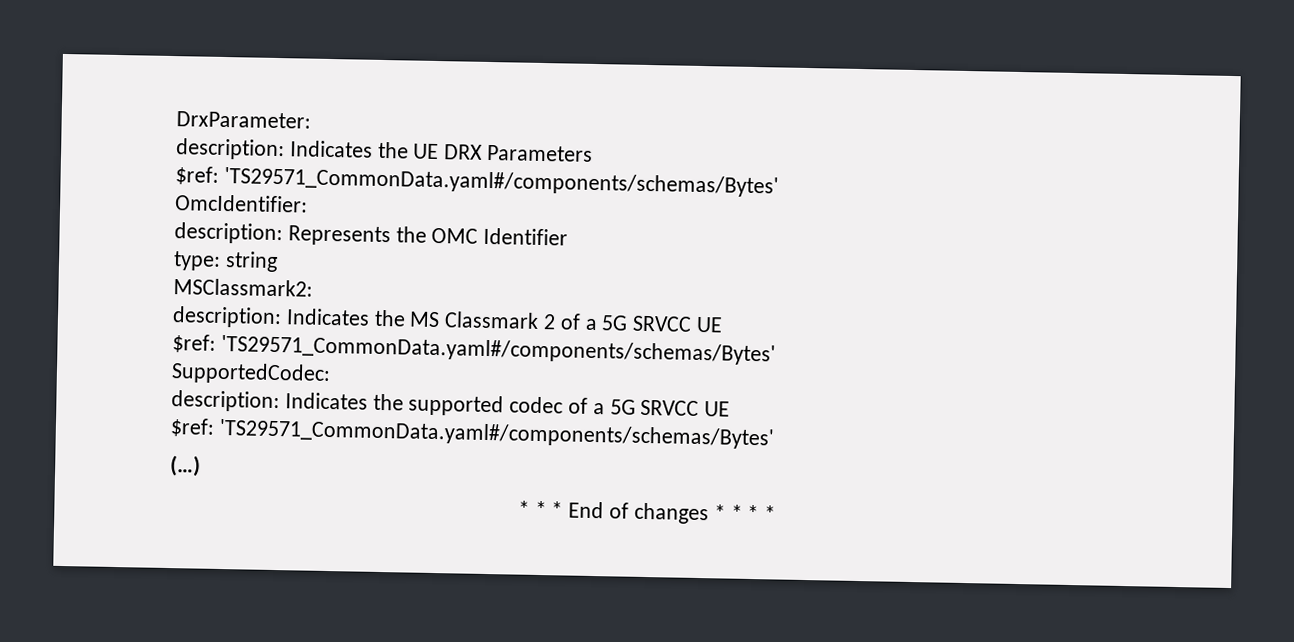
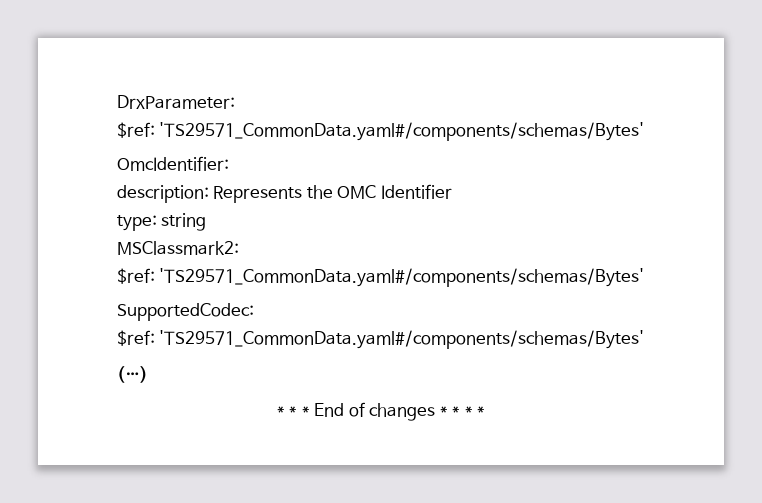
[175,138,594,162] // description: Indicates the UE DRX Parameters -> (235, 102) none
[172,306,724,333] [172,334,776,366] [171,362,331,386] [171,390,731,417] description: Indicates the MS Classmark 2 of a 5G SRVCC UE // $ref: 'TS29571_CommonData.yaml#/components/schemas/Bytes' // SupportedCodec: // description: Indicates the supported codec of a 5G SRVCC UE -> [117,268,645,287] [117,303,254,321] $ref: 'TS29571_CommonData.yaml#/components/schemas/Bytes' // SupportedCodec:

